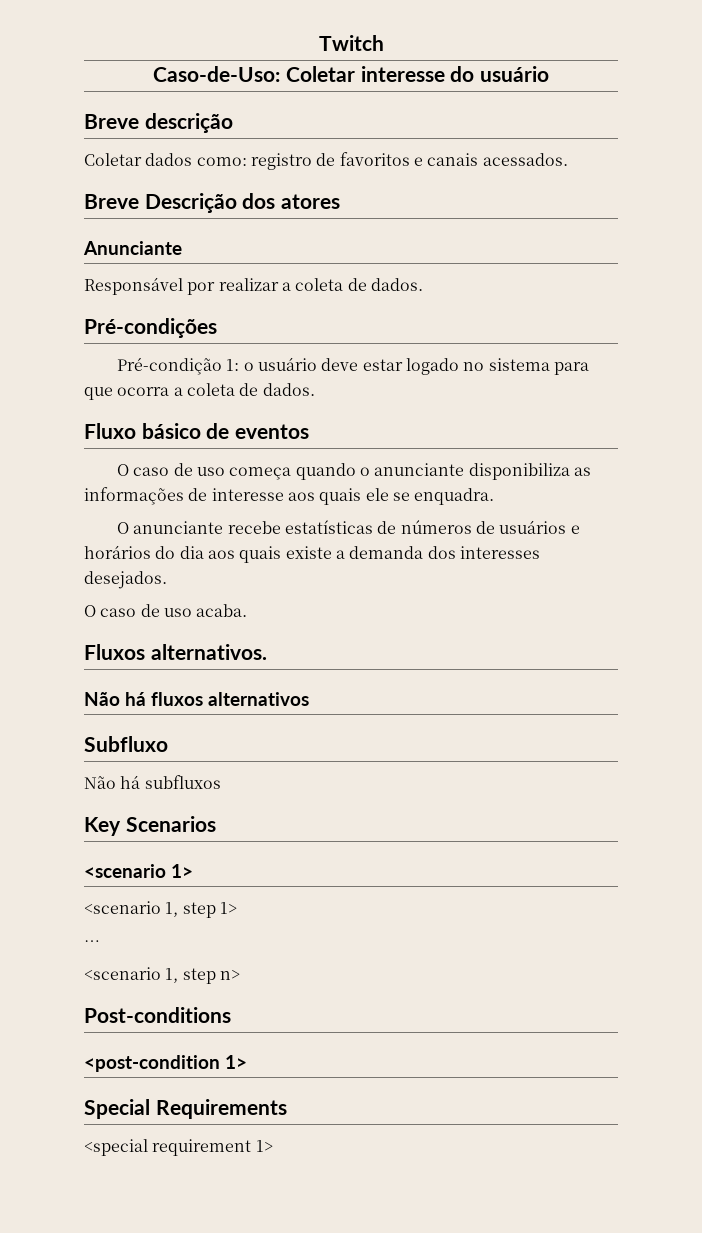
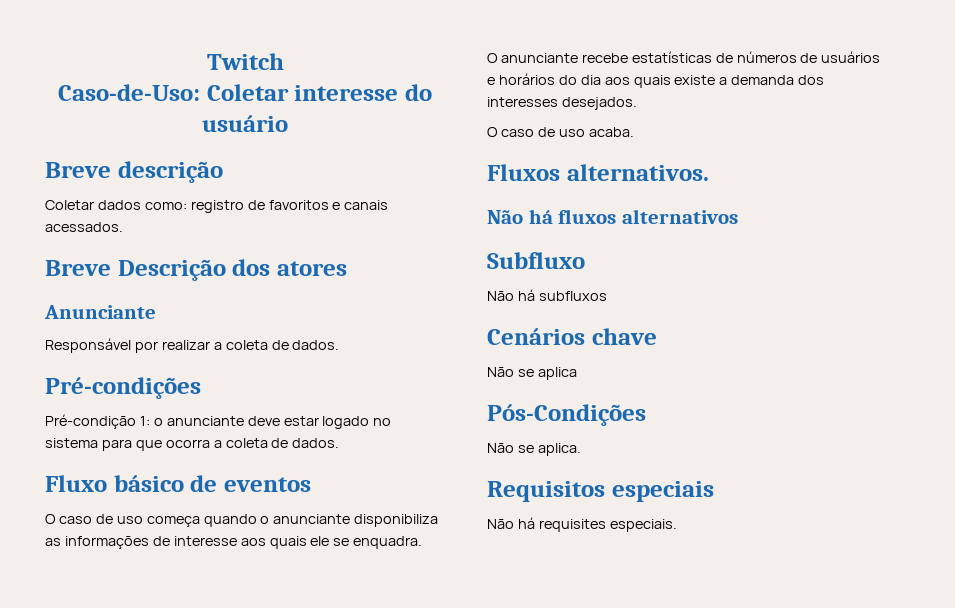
[257,357,317,371] usuário -> [166,416,244,426] anunciante
[84,816,216,836] [84,864,194,878] [84,901,237,918] [84,940,100,947] [84,967,240,984] [84,1007,231,1023] [84,1055,248,1072] [84,1099,287,1119] [84,1139,273,1156] Key Scenarios // <scenario 1> // <scenario 1, step 1> // … // <scenario 1, step n> // Post-conditions // <post-condition 1> // Special Requirements // <special requirement 1> -> [487,328,657,345] [487,367,577,380] [487,404,646,426] [487,443,581,456] [487,481,714,502] [487,517,677,532] Cenários chave // Não se aplica // Pós-Condições // Não se aplica. // Requisitos especiais // Não há requisites especiais.

